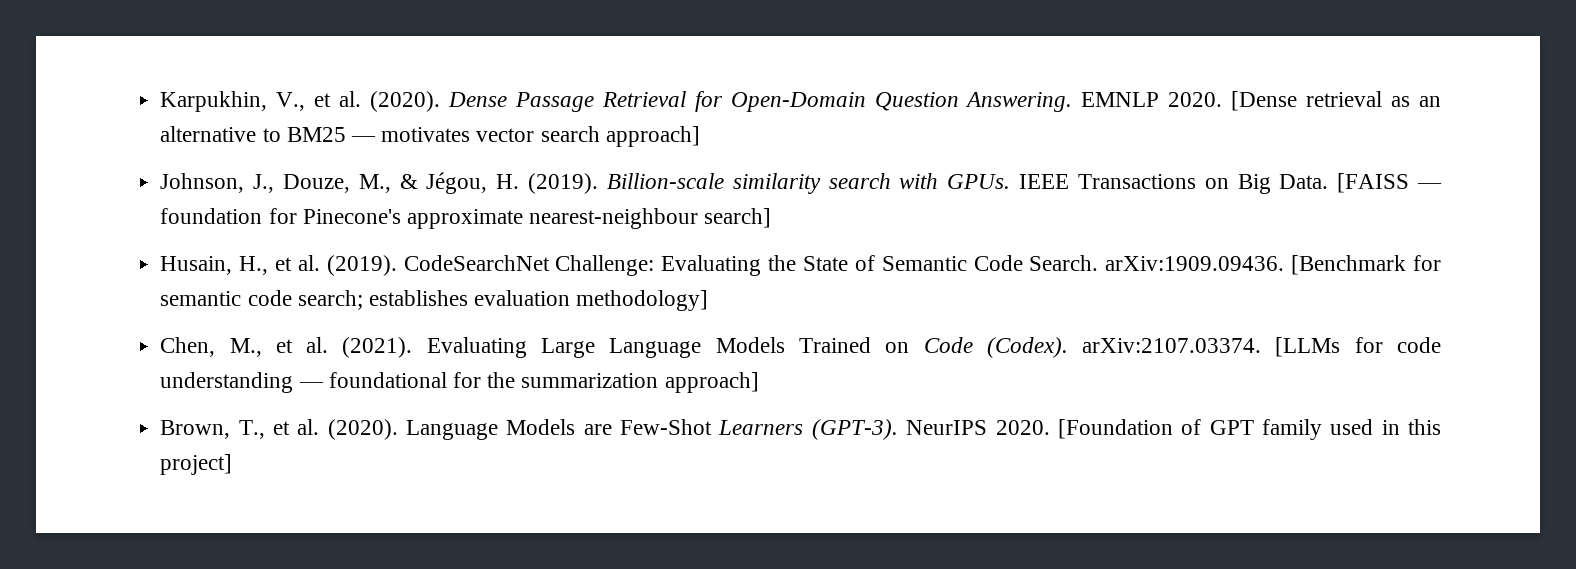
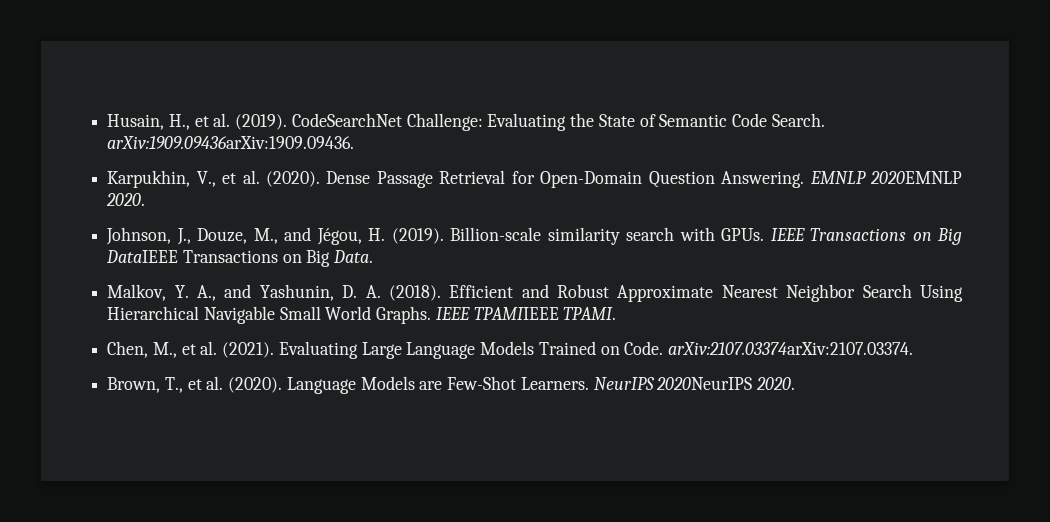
[160,91,1441,112] [160,126,700,147] [160,172,1443,194] [160,208,772,229] Karpukhin, V., et al. (2020). Dense Passage Retrieval for Open-Domain Question Answering. EMNLP 2020. [Dense retrieval as an alternative to BM25 — motivates vector search approach] // Johnson, J., Douze, M., & Jégou, H. (2019). Billion-scale similarity search with GPUs. IEEE Transactions on Big Data. [FAISS — foundation for Pinecone's approximate nearest-neighbour search] // -> (107, 122) none
[1105,255,1442,275] [160,290,709,311] arXiv:1909.09436. [Benchmark for semantic code search; establishes evaluation methodology] -> [107,136,355,149] [107,170,963,188] [106,193,146,206] [106,227,962,245] [106,250,374,267] [107,284,963,302] [107,306,617,324] arXiv:1909.09436arXiv:1909.09436. // Karpukhin, V., et al. (2020). Dense Passage Retrieval for Open-Domain Question Answering. EMNLP 2020EMNLP 2020. // Johnson, J., Douze, M., and Jégou, H. (2019). Billion-scale similarity search with GPUs. IEEE Transactions on Big DataIEEE Transactions on Big Data. // Malkov, Y. A., and Yashunin, D. A. (2018). Efficient and Robust Approximate Nearest Neighbor Search Using Hierarchical Navigable Small World Graphs. IEEE TPAMIIEEE TPAMI.
[923,337,1442,358] [160,372,759,393] Code (Codex). arXiv:2107.03374. [LLMs for code understanding — foundational for the summarization approach] -> [624,341,913,355] Code. arXiv:2107.03374arXiv:2107.03374.
[718,419,1442,440] [160,454,233,475] Learners (GPT-3). NeurIPS 2020. [Foundation of GPT family used in this project] -> [520,377,795,390] Learners. NeurIPS 2020NeurIPS 2020.

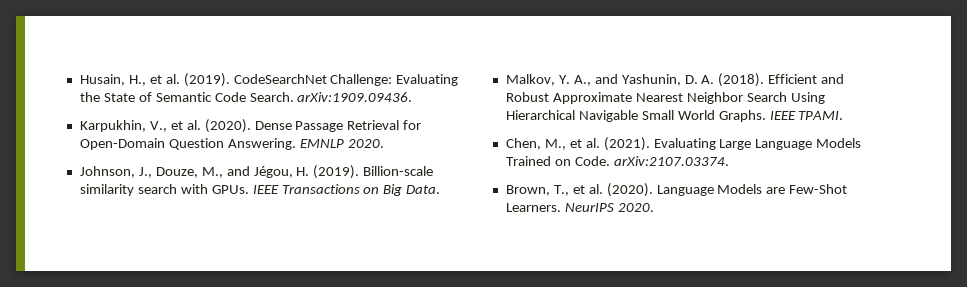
[107,136,355,149] arXiv:1909.09436arXiv:1909.09436. -> [297,92,413,102] arXiv:1909.09436.
[870,171,963,184] 2020EMNLP -> (344, 143) none
[106,250,331,267] DataIEEE Transactions on Big -> (403, 190) none
[473,307,559,320] TPAMIIEEE -> (796, 115) none
[667,342,913,355] arXiv:2107.03374arXiv:2107.03374. -> [613,156,729,166] arXiv:2107.03374.
[656,377,753,390] 2020NeurIPS -> (614, 207) none

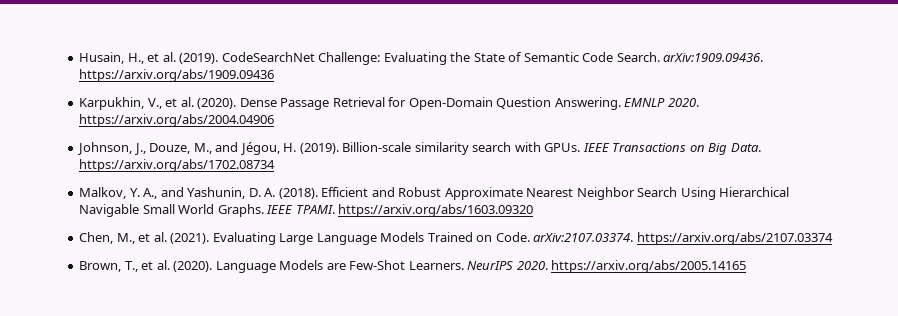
(413, 97) none -> [79,69,275,82] https://arxiv.org/abs/1909.09436
(384, 143) none -> [79,114,275,127] https://arxiv.org/abs/2004.04906
(441, 189) none -> [79,159,276,172] https://arxiv.org/abs/1702.08734
(844, 115) none -> [338,204,534,217] https://arxiv.org/abs/1603.09320
(729, 161) none -> [636,232,833,245] https://arxiv.org/abs/2107.03374
(654, 207) none -> [551,260,747,273] https://arxiv.org/abs/2005.14165

